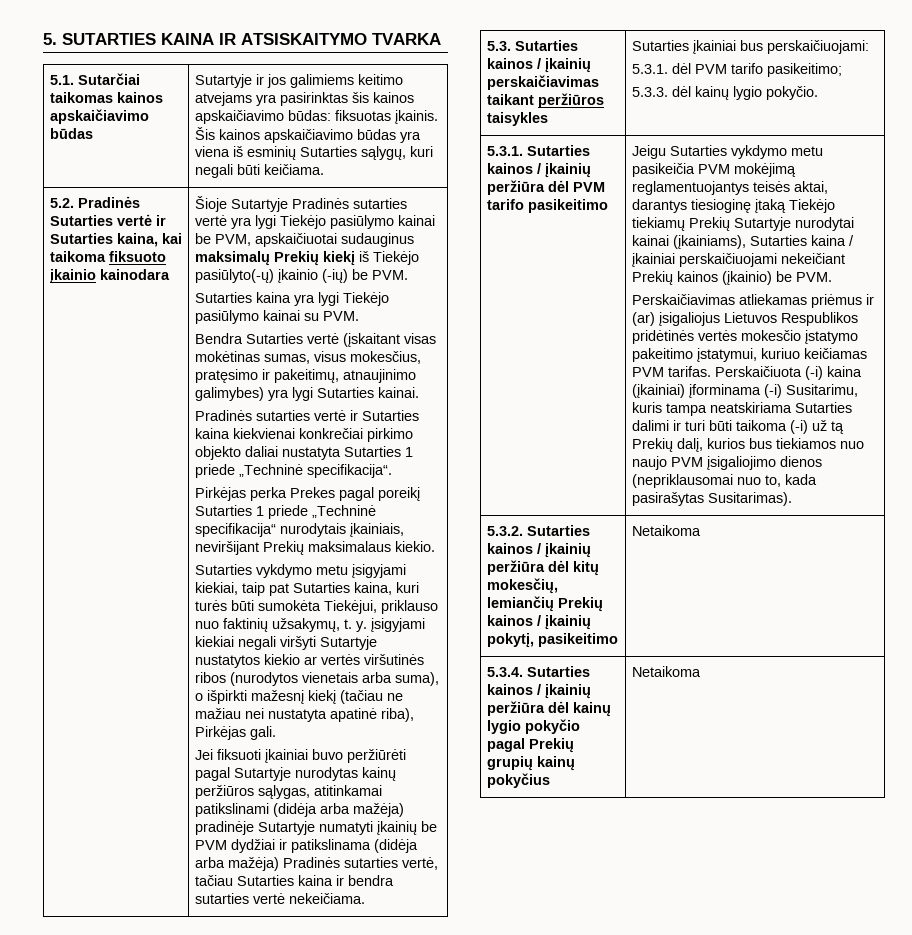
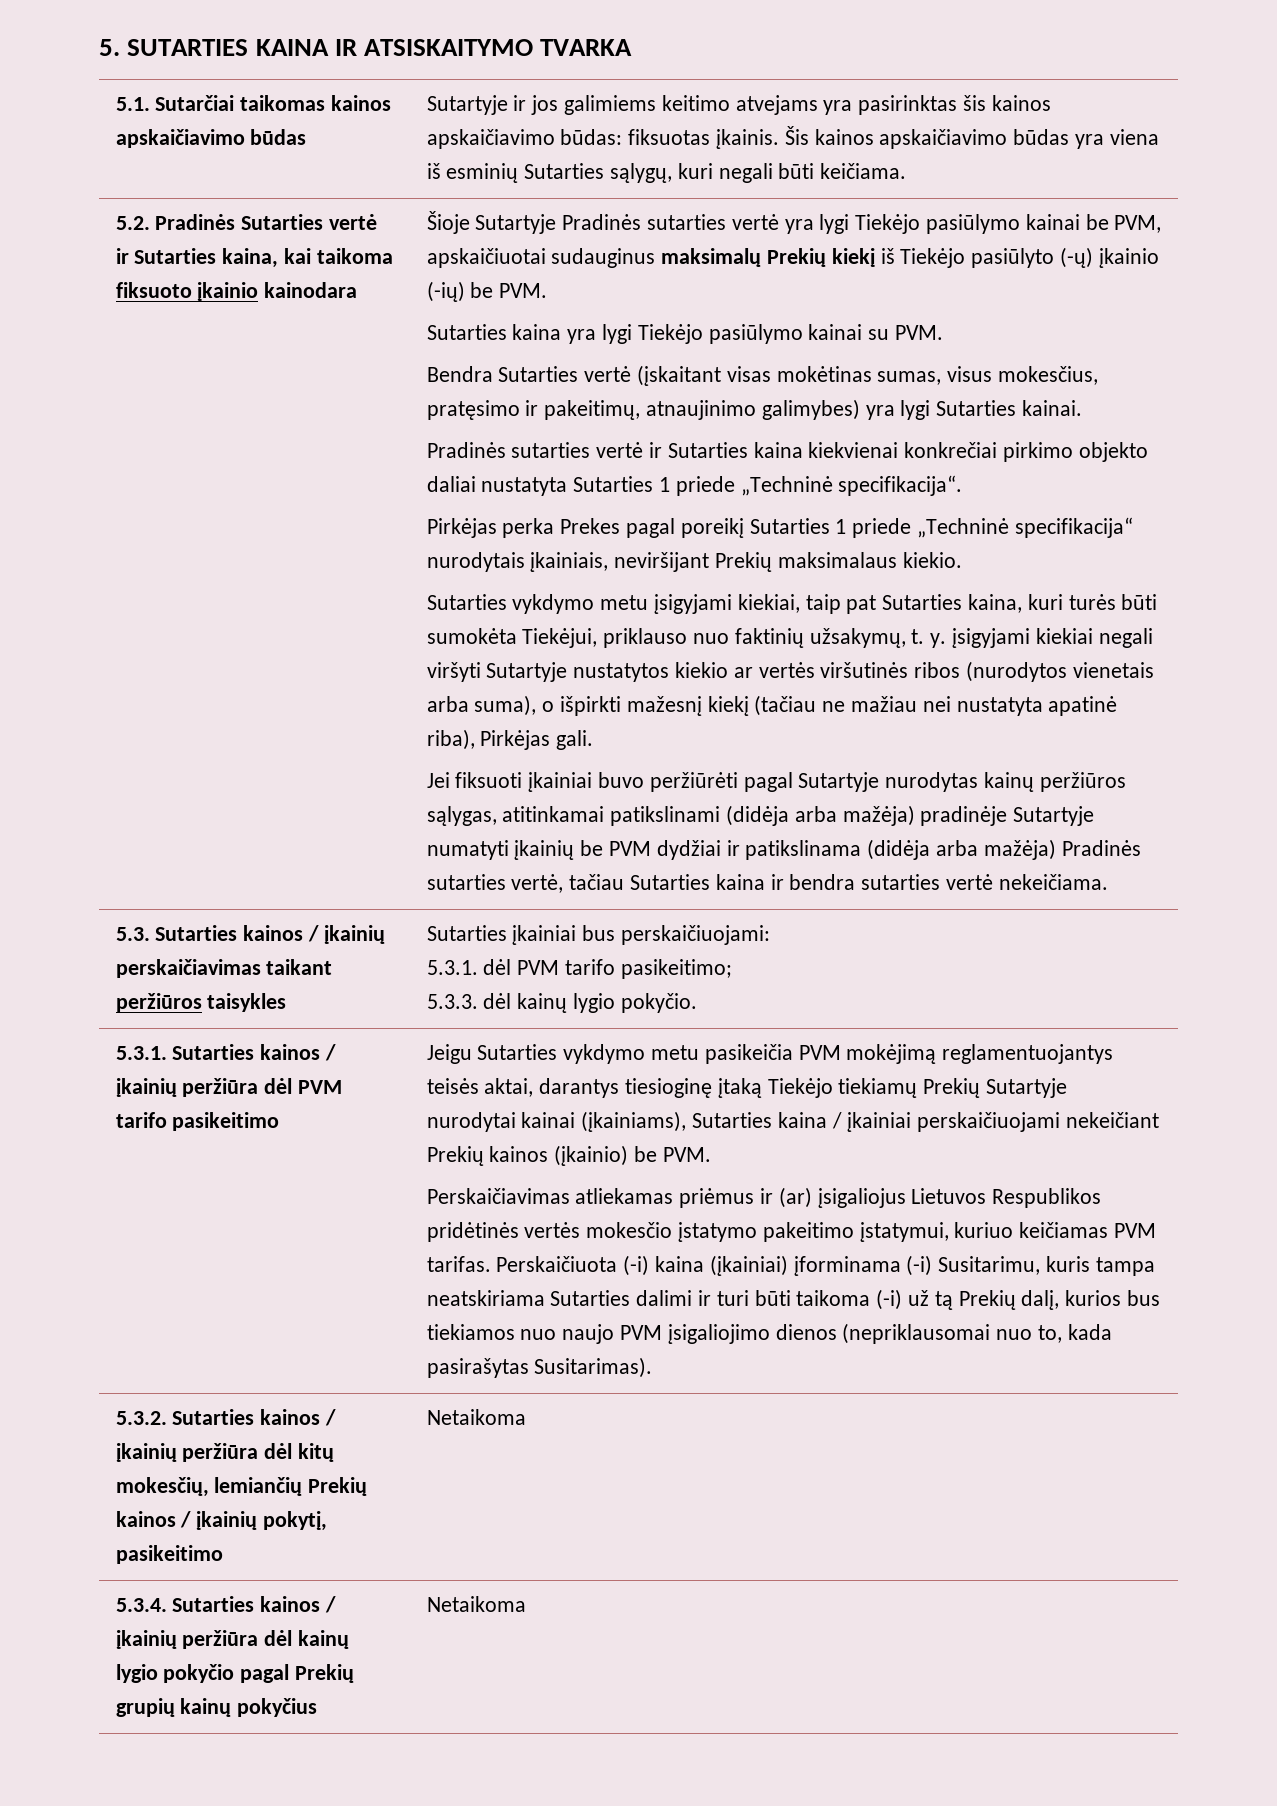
[194,269,274,283] pasiūlyto(-ų) -> [971,247,1093,268] pasiūlyto (-ų)

